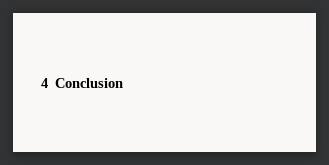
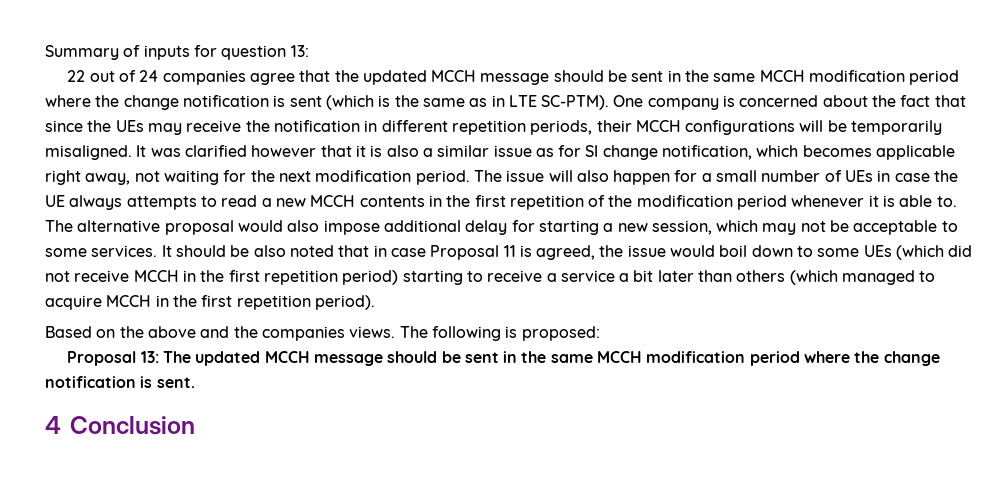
(41, 83) none -> [45,45,309,60] [67,70,960,85] [45,95,966,110] [45,120,943,135] [45,145,956,160] [45,170,959,185] [45,195,957,210] [45,220,958,235] [45,245,973,260] [45,270,936,285] [45,295,375,310] [45,326,600,341] [67,351,940,366] [45,376,195,388] Summary of inputs for question 13: // 22 out of 24 companies agree that the updated MCCH message should be sent in the same MCCH modification period where the change notification is sent (which is the same as in LTE SC-PTM). One company is concerned about the fact that since the UEs may receive the notification in different repetition periods, their MCCH configurations will be temporarily misaligned. It was clarified however that it is also a similar issue as for SI change notification, which becomes applicable right away, not waiting for the next modification period. The issue will also happen for a small number of UEs in case the UE always attempts to read a new MCCH contents in the first repetition of the modification period whenever it is able to. The alternative proposal would also impose additional delay for starting a new session, which may not be acceptable to some services. It should be also noted that in case Proposal 11 is agreed, the issue would boil down to some UEs (which did not receive MCCH in the first repetition period) starting to receive a service a bit later than others (which managed to acquire MCCH in the first repetition period). // Based on the above and the companies views. The following is proposed: // Proposal 13: The updated MCCH message should be sent in the same MCCH modification period where the change notification is sent. //

